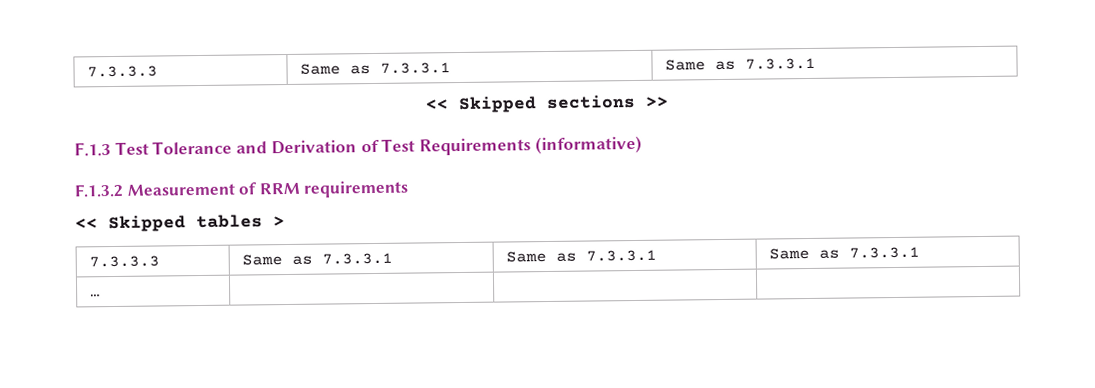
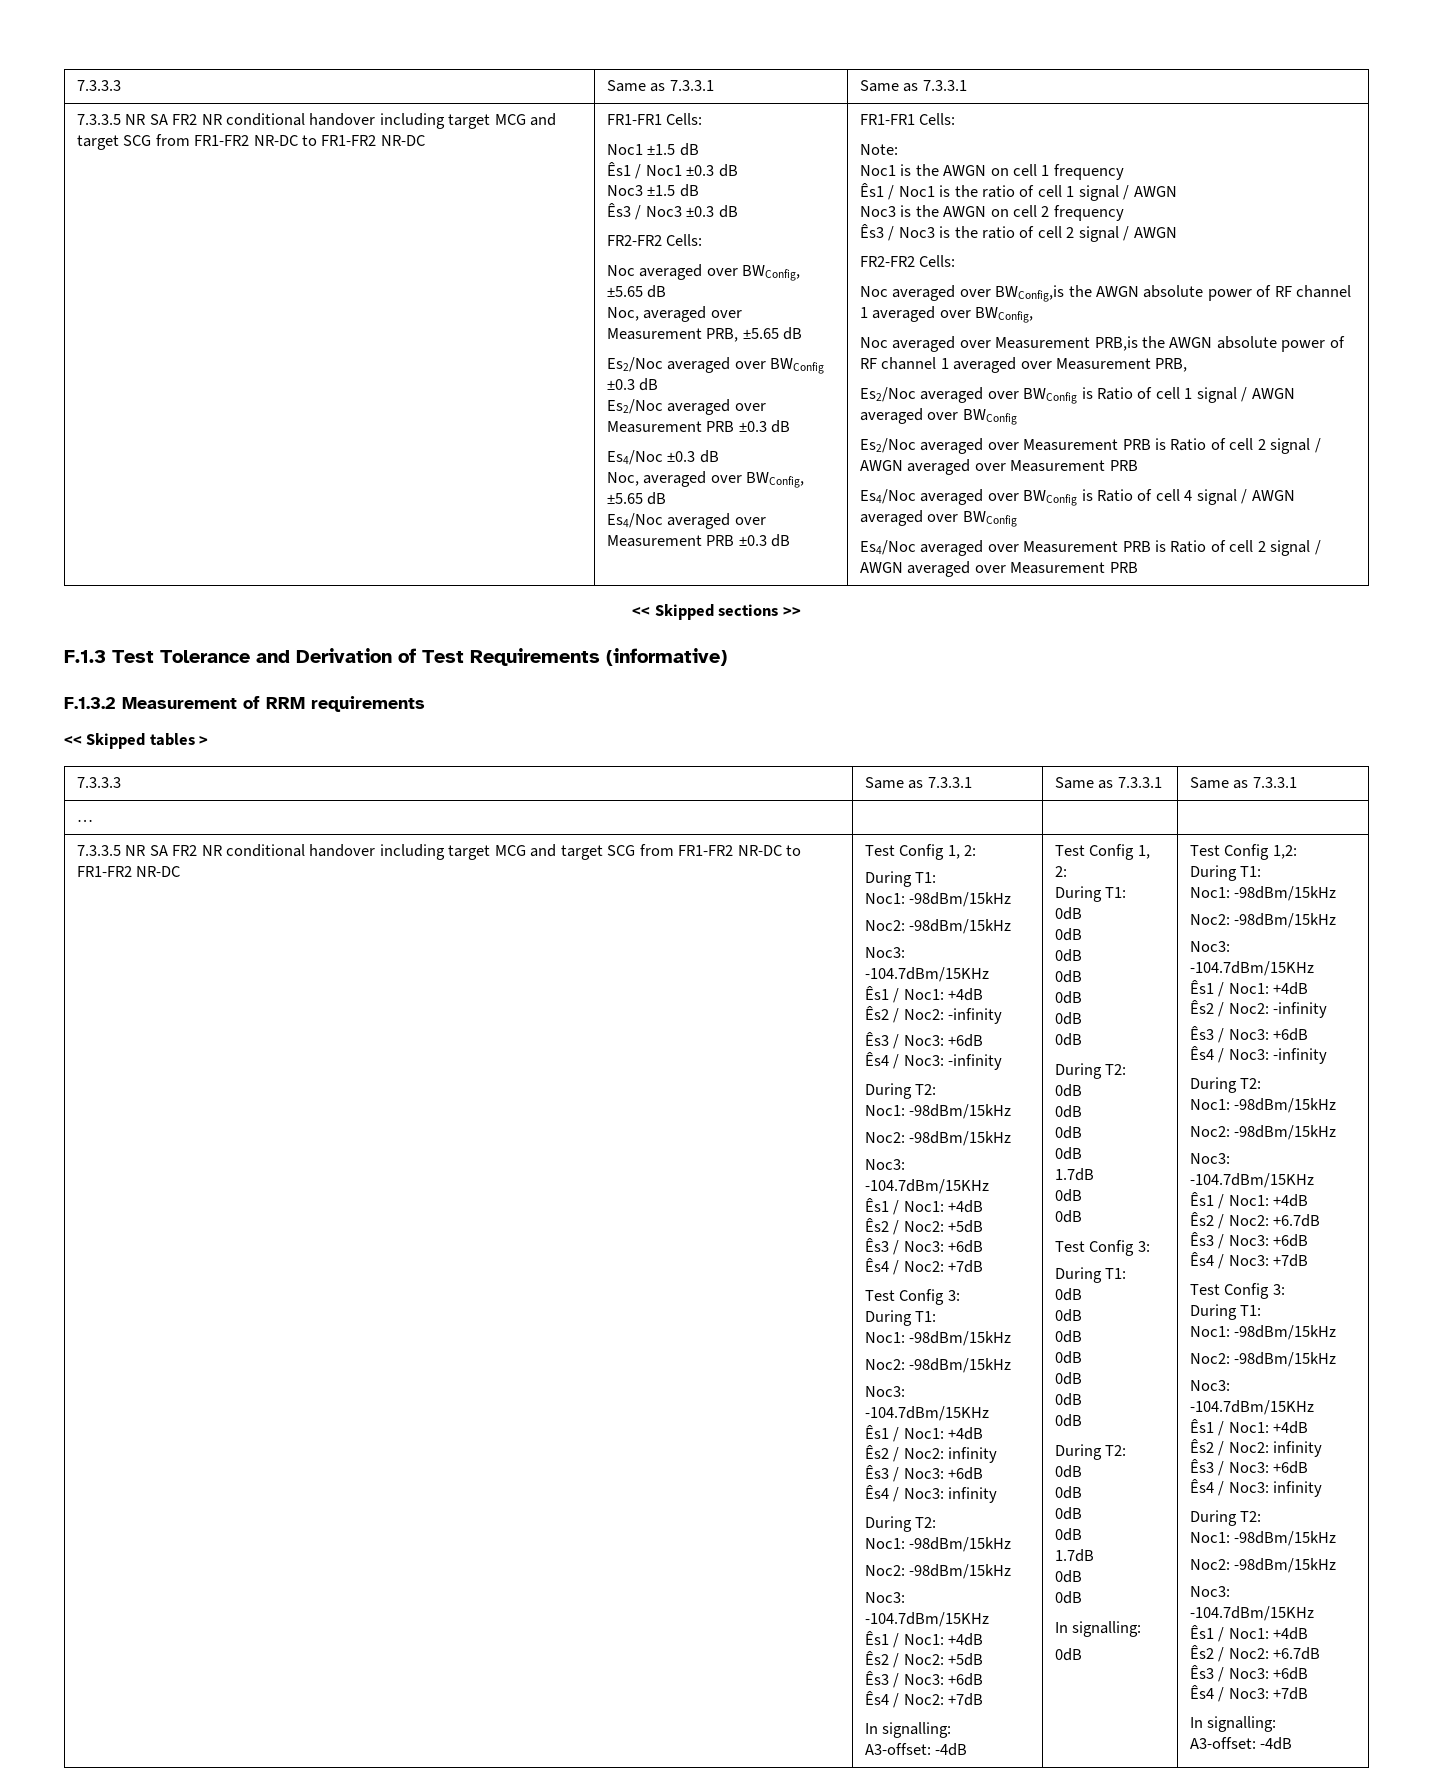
[87,65,159,78] [300,62,452,75] [665,57,817,71] 7.3.3.3 | Same as 7.3.3.1 | Same as 7.3.3.1 -> [76,80,121,91] [606,80,714,92] [859,80,967,92] [76,113,557,129] [76,134,425,150] [606,113,703,125] [606,143,699,156] [606,162,738,179] [606,184,699,197] [606,203,738,220] [606,234,703,246] [606,264,801,281] [606,285,667,298] [606,306,742,322] [606,327,803,342] [606,357,825,374] [606,378,659,391] [606,399,766,415] [606,420,791,433] [606,450,719,465] [606,471,805,488] [606,492,667,505] [606,513,766,529] [606,534,791,547] [859,113,956,125] [859,144,898,155] [859,164,1124,180] [859,183,1177,201] [859,205,1124,221] [859,224,1177,242] [859,255,956,267] [859,285,1352,302] [859,306,1034,323] [859,336,1345,352] [859,357,1188,373] [859,387,1295,404] [859,408,1017,425] [859,438,1321,454] [859,459,1138,475] [859,489,1295,506] [859,510,1017,527] [859,540,1321,556] [859,561,1138,577] 7.3.3.3 | Same as 7.3.3.1 | Same as 7.3.3.1 // 7.3.3.5 NR SA FR2 NR conditional handover including target MCG and target SCG from FR1-FR2 NR-DC to FR1-FR2 NR-DC | FR1-FR1 Cells: // Noc1 ±1.5 dB // Ês1 / Noc1 ±0.3 dB // Noc3 ±1.5 dB // Ês3 / Noc3 ±0.3 dB // FR2-FR2 Cells: // Noc averaged over BWConfig, ±5.65 dB // Noc, averaged over Measurement PRB, ±5.65 dB // Es2/Noc averaged over BWConfig ±0.3 dB // Es2/Noc averaged over Measurement PRB ±0.3 dB // Es4/Noc ±0.3 dB // Noc, averaged over BWConfig, ±5.65 dB // Es4/Noc averaged over Measurement PRB ±0.3 dB | FR1-FR1 Cells: // Note: // Noc1 is the AWGN on cell 1 frequency // Ês1 / Noc1 is the ratio of cell 1 signal / AWGN // Noc3 is the AWGN on cell 2 frequency // Ês3 / Noc3 is the ratio of cell 2 signal / AWGN // FR2-FR2 Cells: // Noc averaged over BWConfig,is the AWGN absolute power of RF channel 1 averaged over BWConfig, // Noc averaged over Measurement PRB,is the AWGN absolute power of RF channel 1 averaged over Measurement PRB, // Es2/Noc averaged over BWConfig is Ratio of cell 1 signal / AWGN averaged over BWConfig // Es2/Noc averaged over Measurement PRB is Ratio of cell 2 signal / AWGN averaged over Measurement PRB // Es4/Noc averaged over BWConfig is Ratio of cell 4 signal / AWGN averaged over BWConfig // Es4/Noc averaged over Measurement PRB is Ratio of cell 2 signal / AWGN averaged over Measurement PRB
(102, 296) none -> [76,844,802,860] [76,866,181,877] [864,844,977,860] [864,871,937,887] [864,892,1012,907] [864,919,1012,934] [864,947,905,958] [864,967,989,982] [864,986,984,1003] [864,1006,1003,1024] [864,1032,984,1049] [864,1052,1003,1070] [864,1083,937,1099] [864,1104,1012,1119] [864,1131,1012,1146] [864,1159,905,1170] [864,1179,989,1194] [864,1198,984,1215] [864,1218,984,1235] [864,1238,984,1255] [864,1258,984,1275] [864,1289,960,1305] [864,1310,937,1326] [864,1331,1012,1346] [864,1358,1012,1373] [864,1386,905,1397] [864,1406,989,1421] [864,1425,984,1442] [864,1445,998,1463] [864,1465,984,1482] [864,1485,998,1503] [864,1516,937,1532] [864,1537,1012,1552] [864,1564,1012,1579] [864,1592,905,1603] [864,1612,989,1627] [864,1631,984,1648] [864,1651,984,1668] [864,1671,984,1688] [864,1691,984,1708] [864,1722,952,1738] [864,1743,968,1756] [1054,844,1150,860] [1054,866,1067,877] [1054,886,1127,902] [1054,907,1082,920] [1054,928,1082,941] [1054,949,1082,962] [1054,970,1082,983] [1054,991,1082,1004] [1054,1012,1082,1025] [1054,1033,1082,1046] [1054,1063,1127,1079] [1054,1084,1082,1097] [1054,1105,1082,1118] [1054,1126,1082,1139] [1054,1147,1082,1160] [1054,1168,1094,1181] [1054,1189,1082,1202] [1054,1210,1082,1223] [1054,1240,1150,1256] [1054,1267,1127,1283] [1054,1288,1082,1301] [1054,1309,1082,1322] [1054,1330,1082,1343] [1054,1351,1082,1364] [1054,1372,1082,1385] [1054,1393,1082,1406] [1054,1414,1082,1427] [1054,1444,1127,1460] [1054,1465,1082,1478] [1054,1486,1082,1499] [1054,1507,1082,1520] [1054,1528,1082,1541] [1054,1549,1094,1562] [1054,1570,1082,1583] [1054,1591,1082,1604] [1054,1621,1142,1637] [1054,1648,1082,1661] [1189,844,1297,860] [1189,865,1262,881] [1189,886,1337,901] [1189,913,1337,928] [1189,941,1230,952] [1189,961,1314,976] [1189,980,1309,997] [1189,1000,1328,1018] [1189,1026,1309,1043] [1189,1046,1328,1064] [1189,1077,1262,1093] [1189,1098,1337,1113] [1189,1125,1337,1140] [1189,1153,1230,1164] [1189,1173,1314,1188] [1189,1192,1309,1209] [1189,1212,1321,1229] [1189,1232,1309,1249] [1189,1252,1309,1269] [1189,1283,1285,1299] [1189,1304,1262,1320] [1189,1325,1337,1340] [1189,1352,1337,1367] [1189,1380,1230,1391] [1189,1400,1314,1415] [1189,1419,1309,1436] [1189,1439,1323,1457] [1189,1459,1309,1476] [1189,1479,1323,1497] [1189,1510,1262,1526] [1189,1531,1337,1546] [1189,1558,1337,1573] [1189,1586,1230,1597] [1189,1606,1314,1621] [1189,1625,1309,1642] [1189,1645,1321,1662] [1189,1665,1309,1682] [1189,1685,1309,1702] [1189,1716,1277,1732] [1189,1737,1293,1750] // 7.3.3.5 NR SA FR2 NR conditional handover including target MCG and target SCG from FR1-FR2 NR-DC to FR1-FR2 NR-DC | Test Config 1, 2: // During T1: // Noc1: -98dBm/15kHz // Noc2: -98dBm/15kHz // Noc3: -104.7dBm/15KHz // Ês1 / Noc1: +4dB // Ês2 / Noc2: -infinity // Ês3 / Noc3: +6dB // Ês4 / Noc3: -infinity // During T2: // Noc1: -98dBm/15kHz // Noc2: -98dBm/15kHz // Noc3: -104.7dBm/15KHz // Ês1 / Noc1: +4dB // Ês2 / Noc2: +5dB // Ês3 / Noc3: +6dB // Ês4 / Noc2: +7dB // Test Config 3: // During T1: // Noc1: -98dBm/15kHz // Noc2: -98dBm/15kHz // Noc3: -104.7dBm/15KHz // Ês1 / Noc1: +4dB // Ês2 / Noc2: infinity // Ês3 / Noc3: +6dB // Ês4 / Noc3: infinity // During T2: // Noc1: -98dBm/15kHz // Noc2: -98dBm/15kHz // Noc3: -104.7dBm/15KHz // Ês1 / Noc1: +4dB // Ês2 / Noc2: +5dB // Ês3 / Noc3: +6dB // Ês4 / Noc2: +7dB // In signalling: // A3-offset: -4dB | Test Config 1, 2: // During T1: // 0dB // 0dB // 0dB // 0dB // 0dB // 0dB // 0dB // During T2: // 0dB // 0dB // 0dB // 0dB // 1.7dB // 0dB // 0dB // Test Config 3: // During T1: // 0dB // 0dB // 0dB // 0dB // 0dB // 0dB // 0dB // During T2: // 0dB // 0dB // 0dB // 0dB // 1.7dB // 0dB // 0dB // In signalling: // 0dB | Test Config 1,2: // During T1: // Noc1: -98dBm/15kHz // Noc2: -98dBm/15kHz // Noc3: -104.7dBm/15KHz // Ês1 / Noc1: +4dB // Ês2 / Noc2: -infinity // Ês3 / Noc3: +6dB // Ês4 / Noc3: -infinity // During T2: // Noc1: -98dBm/15kHz // Noc2: -98dBm/15kHz // Noc3: -104.7dBm/15KHz // Ês1 / Noc1: +4dB // Ês2 / Noc2: +6.7dB // Ês3 / Noc3: +6dB // Ês4 / Noc3: +7dB // Test Config 3: // During T1: // Noc1: -98dBm/15kHz // Noc2: -98dBm/15kHz // Noc3: -104.7dBm/15KHz // Ês1 / Noc1: +4dB // Ês2 / Noc2: infinity // Ês3 / Noc3: +6dB // Ês4 / Noc3: infinity // During T2: // Noc1: -98dBm/15kHz // Noc2: -98dBm/15kHz // Noc3: -104.7dBm/15KHz // Ês1 / Noc1: +4dB // Ês2 / Noc2: +6.7dB // Ês3 / Noc3: +6dB // Ês4 / Noc3: +7dB // In signalling: // A3-offset: -4dB

